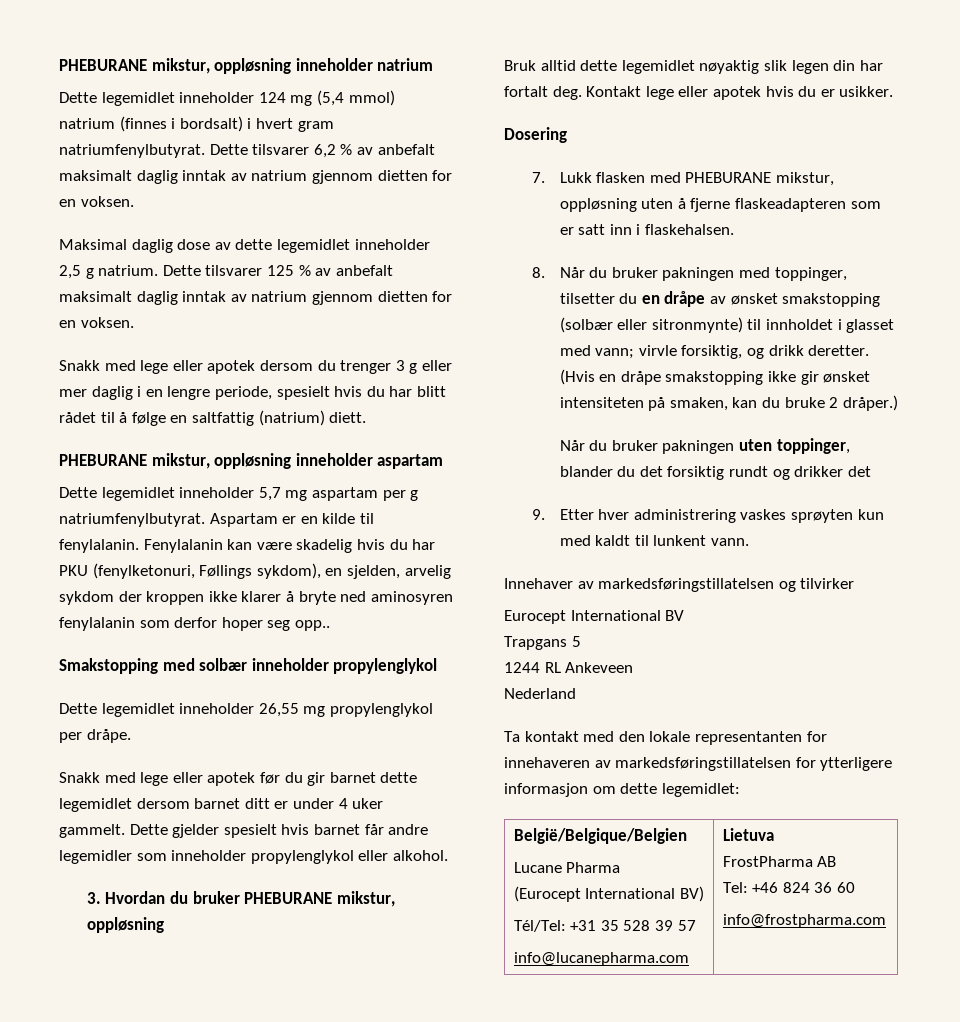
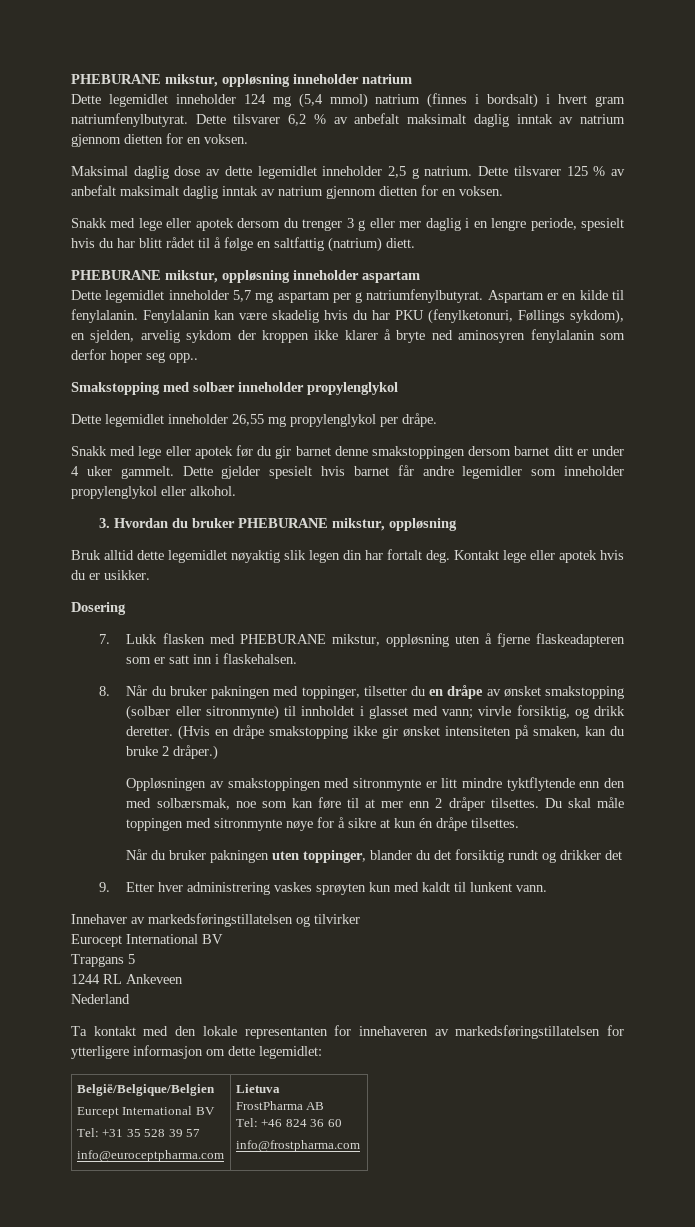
[380,772,418,783] [59,798,132,812] dette legemidlet -> [334,446,465,459] denne smakstoppingen
(898, 403) none -> [126,777,626,791] [126,797,624,811] [126,817,520,831] // Oppløsningen av smakstoppingen med sitronmynte er litt mindre tyktflytende enn den med solbærsmak, noe som kan føre til at mer enn 2 dråper tilsettes. Du skal måle toppingen med sitronmynte nøye for å sikre at kun én dråpe tilsettes.
[513,862,621,873] [513,886,704,902] [513,920,566,932] Lucane Pharma // (Eurocept International BV) // Tél/Tel: -> [76,1106,215,1118] [76,1128,99,1137] Eurcept International BV // Tel:
[513,952,689,966] info@lucanepharma.com -> [76,1150,224,1162] info@euroceptpharma.com

